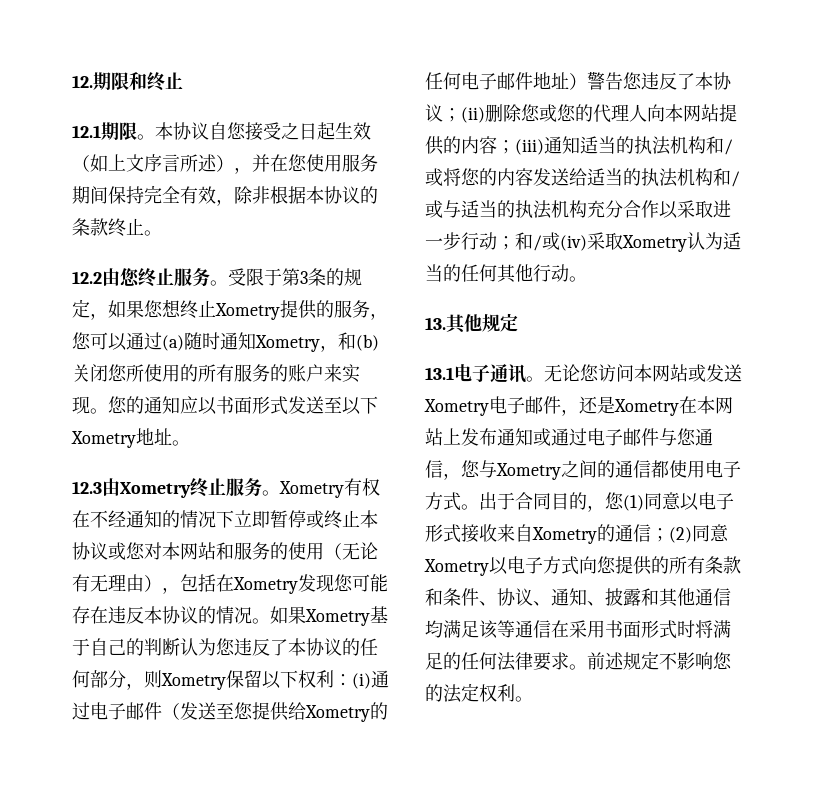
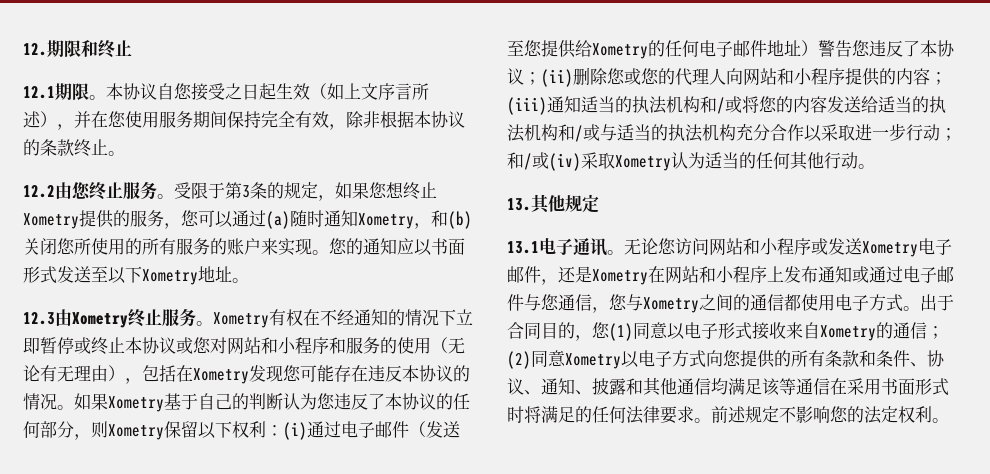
[162,542,216,560] 本网站 -> [227,337,329,355] 网站和小程序
[665,104,719,122] 本网站 -> [743,68,845,86] 网站和小程序
[634,364,688,382] 本网站 -> [709,238,811,256] 网站和小程序
[697,396,733,414] [425,428,443,446] 本网站 -> [665,266,767,284] 网站和小程序

